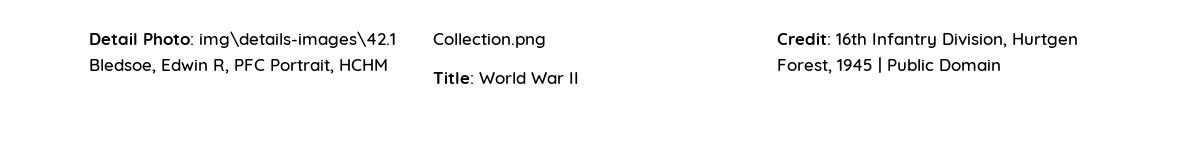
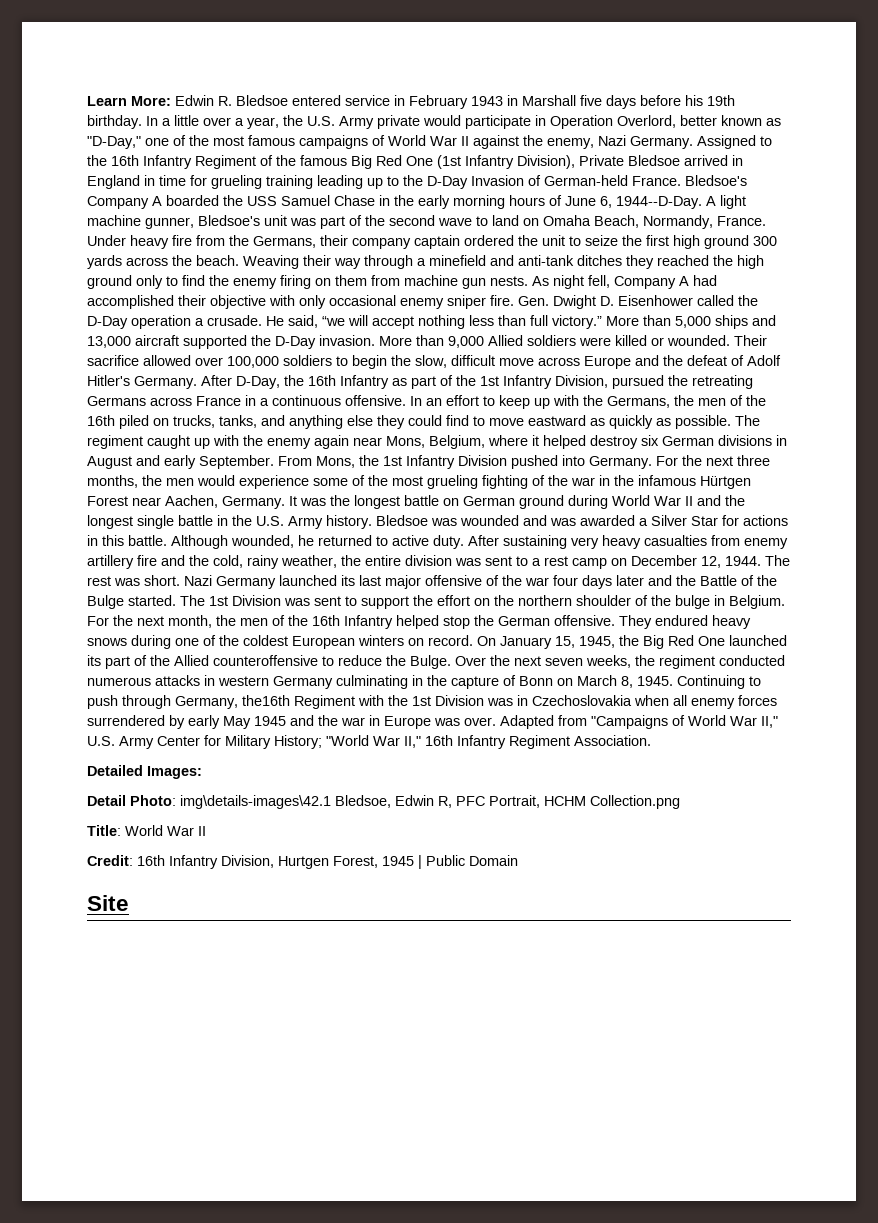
(89, 39) none -> [87,95,735,109] [87,115,781,129] [87,135,772,149] [87,155,743,169] [87,175,747,189] [87,195,746,209] [87,215,766,229] [87,235,777,249] [87,255,764,269] [87,275,717,289] [87,295,758,309] [87,315,776,329] [87,335,767,349] [87,355,781,369] [87,375,753,389] [87,395,766,409] [87,415,760,429] [87,435,787,449] [87,455,770,469] [87,475,751,489] [87,495,745,509] [87,515,788,529] [87,535,788,549] [87,555,790,569] [87,575,777,589] [87,595,785,609] [87,615,751,629] [87,635,787,649] [87,655,785,669] [87,675,761,689] [87,695,777,709] [87,715,778,729] [87,735,651,749] [87,765,202,779] Learn More: Edwin R. Bledsoe entered service in February 1943 in Marshall five days before his 19th birthday. In a little over a year, the U.S. Army private would participate in Operation Overlord, better known as "D-Day," one of the most famous campaigns of World War II against the enemy, Nazi Germany. Assigned to the 16th Infantry Regiment of the famous Big Red One (1st Infantry Division), Private Bledsoe arrived in England in time for grueling training leading up to the D-Day Invasion of German-held France. Bledsoe's Company A boarded the USS Samuel Chase in the early morning hours of June 6, 1944--D-Day. A light machine gunner, Bledsoe's unit was part of the second wave to land on Omaha Beach, Normandy, France. Under heavy fire from the Germans, their company captain ordered the unit to seize the first high ground 300 yards across the beach. Weaving their way through a minefield and anti-tank ditches they reached the high ground only to find the enemy firing on them from machine gun nests. As night fell, Company A had accomplished their objective with only occasional enemy sniper fire. Gen. Dwight D. Eisenhower called the D-Day operation a crusade. He said, “we will accept nothing less than full victory.” More than 5,000 ships and 13,000 aircraft supported the D-Day invasion. More than 9,000 Allied soldiers were killed or wounded. Their sacrifice allowed over 100,000 soldiers to begin the slow, difficult move across Europe and the defeat of Adolf Hitler's Germany. After D-Day, the 16th Infantry as part of the 1st Infantry Division, pursued the retreating Germans across France in a continuous offensive. In an effort to keep up with the Germans, the men of the 16th piled on trucks, tanks, and anything else they could find to move eastward as quickly as possible. The regiment caught up with the enemy again near Mons, Belgium, where it helped destroy six German divisions in August and early September. From Mons, the 1st Infantry Division pushed into Germany. For the next three months, the men would experience some of the most grueling fighting of the war in the infamous Hürtgen Forest near Aachen, Germany. It was the longest battle on German ground during World War II and the longest single battle in the U.S. Army history. Bledsoe was wounded and was awarded a Silver Star for actions in this battle. Although wounded, he returned to active duty. After sustaining very heavy casualties from enemy artillery fire and the cold, rainy weather, the entire division was sent to a rest camp on December 12, 1944. The rest was short. Nazi Germany launched its last major offensive of the war four days later and the Battle of the Bulge started. The 1st Division was sent to support the effort on the northern shoulder of the bulge in Belgium. For the next month, the men of the 16th Infantry helped stop the German offensive. They endured heavy snows during one of the coldest European winters on record. On January 15, 1945, the Big Red One launched its part of the Allied counteroffensive to reduce the Bulge. Over the next seven weeks, the regiment conducted numerous attacks in western Germany culminating in the capture of Bonn on March 8, 1945. Continuing to push through Germany, the16th Regiment with the 1st Division was in Czechoslovakia when all enemy forces surrendered by early May 1945 and the war in Europe was over. Adapted from "Campaigns of World War II," U.S. Army Center for Military History; "World War II," 16th Infantry Regiment Association. // Detailed Images: //
(1001, 65) none -> [87,895,129,911] // Site

